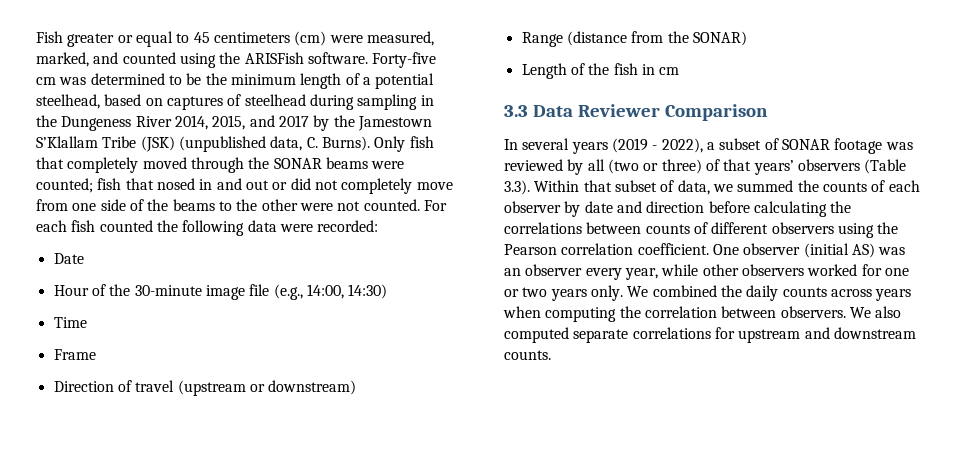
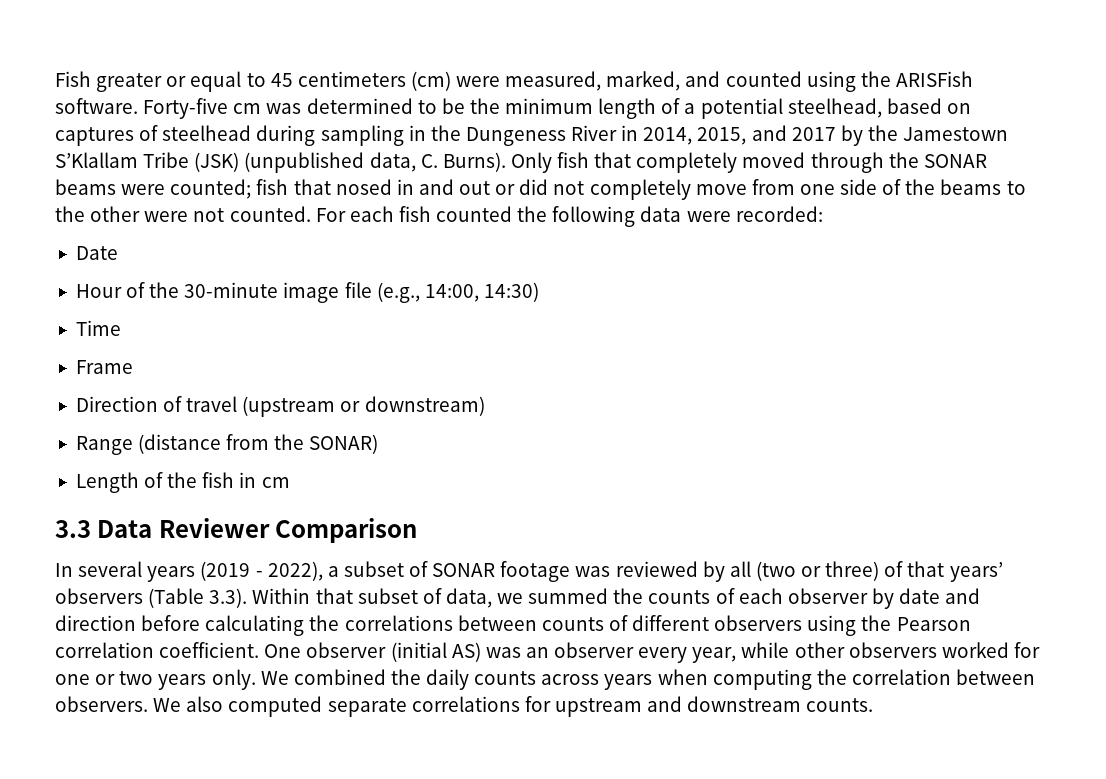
(172, 121) none -> [621,125,639,141] in

